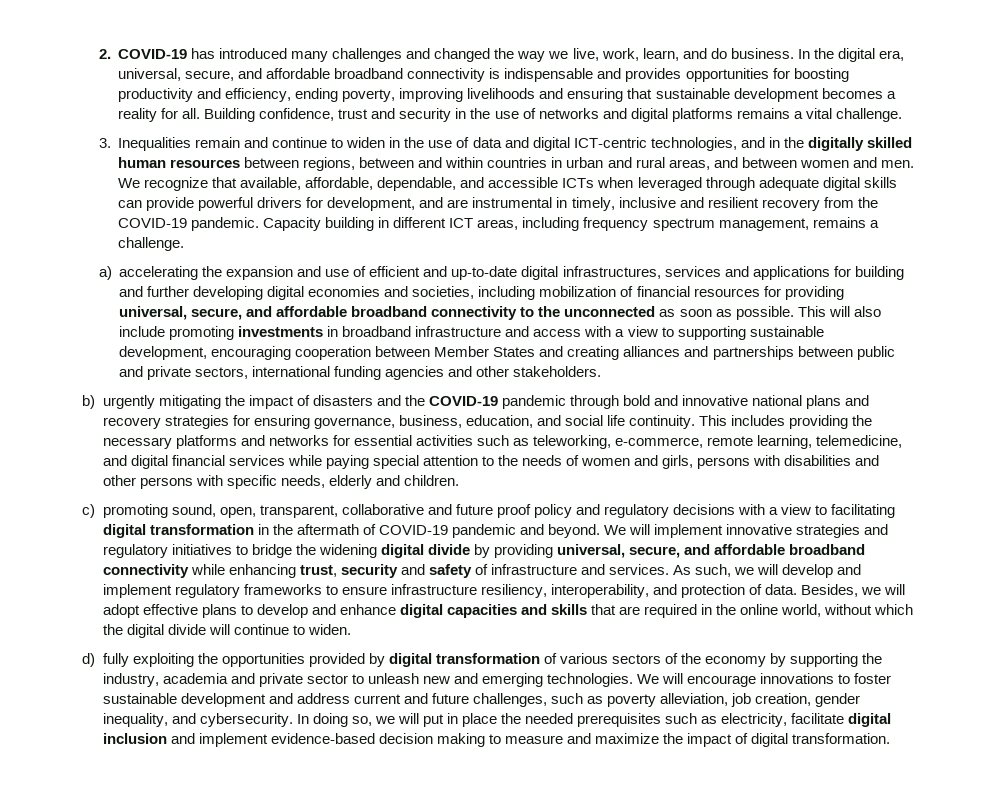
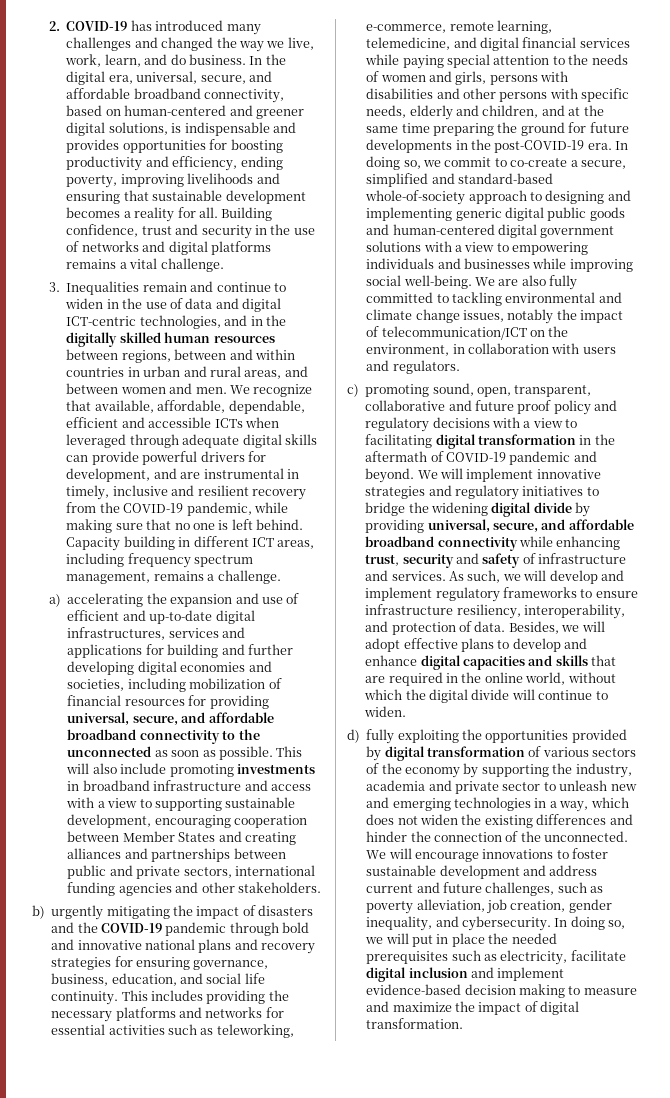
[407,68,486,82] connectivity -> [204,89,285,103] [66,105,304,119] [66,122,168,136] connectivity, based on human-centered and greener digital solutions,
(457, 184) none -> [66,417,119,428] efficient
[191,217,260,231] pandemic. -> [186,502,288,516] [66,519,304,533] pandemic, while making sure that no one is left behind.
[403,475,459,486] children. -> [482,105,604,118] [366,122,629,136] [366,139,629,153] [366,156,626,170] [366,173,553,187] [365,190,631,205] [366,207,625,221] [366,224,615,238] [366,241,589,255] [366,258,633,272] [366,275,578,290] [366,292,622,306] [366,309,624,324] [366,326,569,340] [366,343,616,356] [366,360,460,374] children, and at the same time preparing the ground for future developments in the post-COVID-19 era. In doing so, we commit to co-create a secure, simplified and standard-based whole-of-society approach to designing and implementing generic digital public goods and human-centered digital government solutions with a view to empowering individuals and businesses while improving social well-being. We are also fully committed to tackling environmental and climate change issues, notably the impact of telecommunication/ICT on the environment, in collaboration with users and regulators.
[547,673,634,687] technologies. -> [454,797,629,812] [366,814,633,828] [366,831,629,842] technologies in a way, which does not widen the existing differences and hinder the connection of the unconnected.

